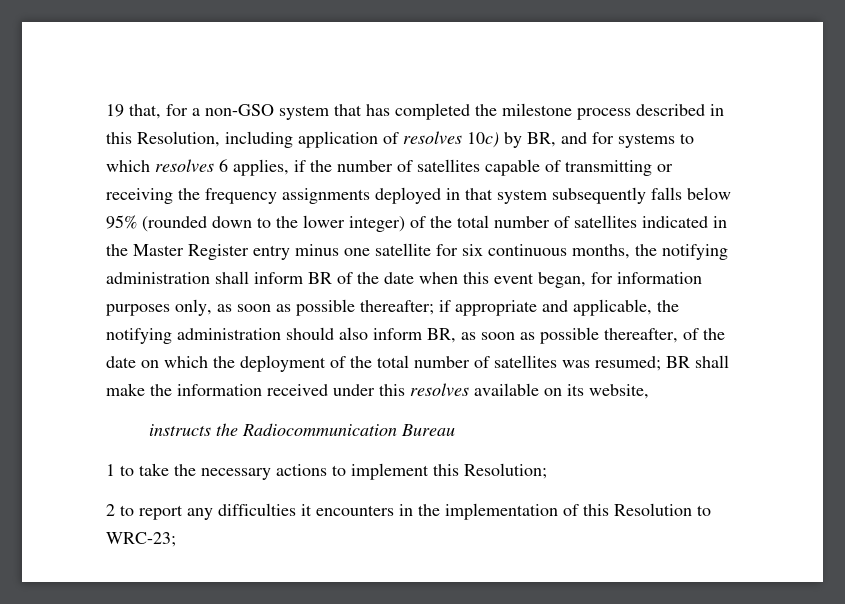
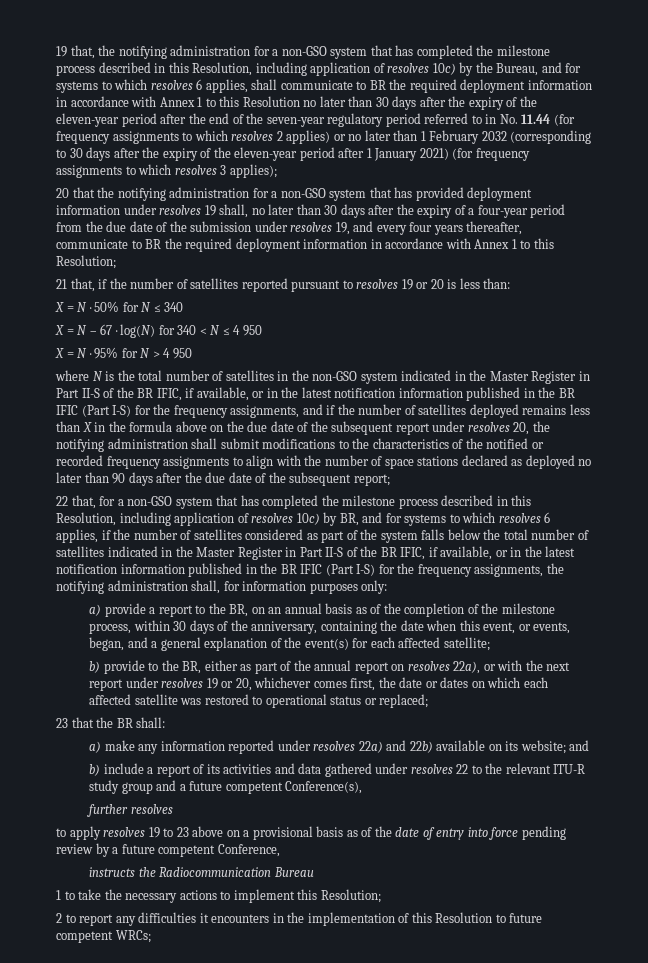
(161, 111) none -> [98,45,550,59] [56,62,582,76] [56,79,592,93] [56,96,537,110] [56,113,575,127] [56,130,592,144] [56,147,530,161] [56,164,277,178] [56,187,533,201] [56,204,566,218] [56,221,523,235] [56,238,554,252] [56,255,116,269] [56,278,511,292] [55,301,184,312] [55,324,262,338] [55,347,192,359] [55,370,590,384] [56,387,575,401] [56,404,590,418] [56,421,550,435] [56,438,544,452] [56,455,592,469] [56,472,390,486] [56,495,96,509] the notifying administration for a non-GSO system that has completed the milestone process described in this Resolution, including application of resolves 10c) by the Bureau, and for systems to which resolves 6 applies, shall communicate to BR the required deployment information in accordance with Annex 1 to this Resolution no later than 30 days after the expiry of the eleven-year period after the end of the seven-year regulatory period referred to in No. 11.44 (for frequency assignments to which resolves 2 applies) or no later than 1 February 2032 (corresponding to 30 days after the expiry of the eleven-year period after 1 January 2021) (for frequency assignments to which resolves 3 applies); // 20 that the notifying administration for a non-GSO system that has provided deployment information under resolves 19 shall, no later than 30 days after the expiry of a four-year period from the due date of the submission under resolves 19, and every four years thereafter, communicate to BR the required deployment information in accordance with Annex 1 to this Resolution; // 21 that, if the number of satellites reported pursuant to resolves 19 or 20 is less than: // X = N · 50% for N ≤ 340 // X = N – 67 · log(N) for 340 < N ≤ 4 950 // X = N · 95% for N > 4 950 // where N is the total number of satellites in the non-GSO system indicated in the Master Register in Part II-S of the BR IFIC, if available, or in the latest notification information published in the BR IFIC (Part I-S) for the frequency assignments, and if the number of satellites deployed remains less than X in the formula above on the due date of the subsequent report under resolves 20, the notifying administration shall submit modifications to the characteristics of the notified or recorded frequency assignments to align with the number of space stations declared as deployed no later than 90 days after the due date of the subsequent report; // 22 that,
[485,159,673,176] [106,187,731,204] [106,215,426,232] capable of transmitting or receiving the frequency assignments deployed in that system subsequently falls below 95% (rounded down to the lower integer) of -> [245,529,481,543] considered as part of the system falls below
[253,243,728,260] [106,271,702,288] [106,299,679,316] [106,327,725,344] [106,355,729,372] [106,383,649,399] entry minus one satellite for six continuous months, the notifying administration shall inform BR of the date when this event began, for information purposes only, as soon as possible thereafter; if appropriate and applicable, the notifying administration should also inform BR, as soon as possible thereafter, of the date on which the deployment of the total number of satellites was resumed; BR shall make the information received under this resolves available on its website, -> [285,546,576,560] [56,563,564,577] [56,580,388,594] [89,603,555,617] [89,620,571,634] [89,637,490,651] [89,660,571,674] [89,677,548,691] [89,694,429,708] [56,717,166,728] [89,740,590,754] [89,763,586,777] [89,780,363,794] [87,804,173,817] [56,826,566,840] [56,843,280,857] in Part II-S of the BR IFIC, if available, or in the latest notification information published in the BR IFIC (Part I-S) for the frequency assignments, the notifying administration shall, for information purposes only: // a) provide a report to the BR, on an annual basis as of the completion of the milestone process, within 30 days of the anniversary, containing the date when this event, or events, began, and a general explanation of the event(s) for each affected satellite; // b) provide to the BR, either as part of the annual report on resolves 22a), or with the next report under resolves 19 or 20, whichever comes first, the date or dates on which each affected satellite was restored to operational status or replaced; // 23 that the BR shall: // a) make any information reported under resolves 22a) and 22b) available on its website; and // b) include a report of its activities and data gathered under resolves 22 to the relevant ITU-R study group and a future competent Conference(s), // further resolves // to apply resolves 19 to 23 above on a provisional basis as of the date of entry into force pending review by a future competent Conference,
[106,532,176,547] WRC-23; -> [509,913,543,923] [56,930,151,943] future competent WRCs;

